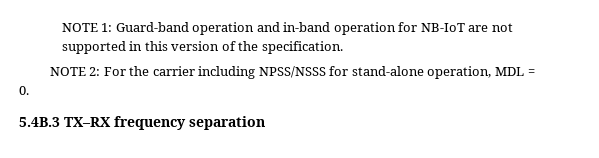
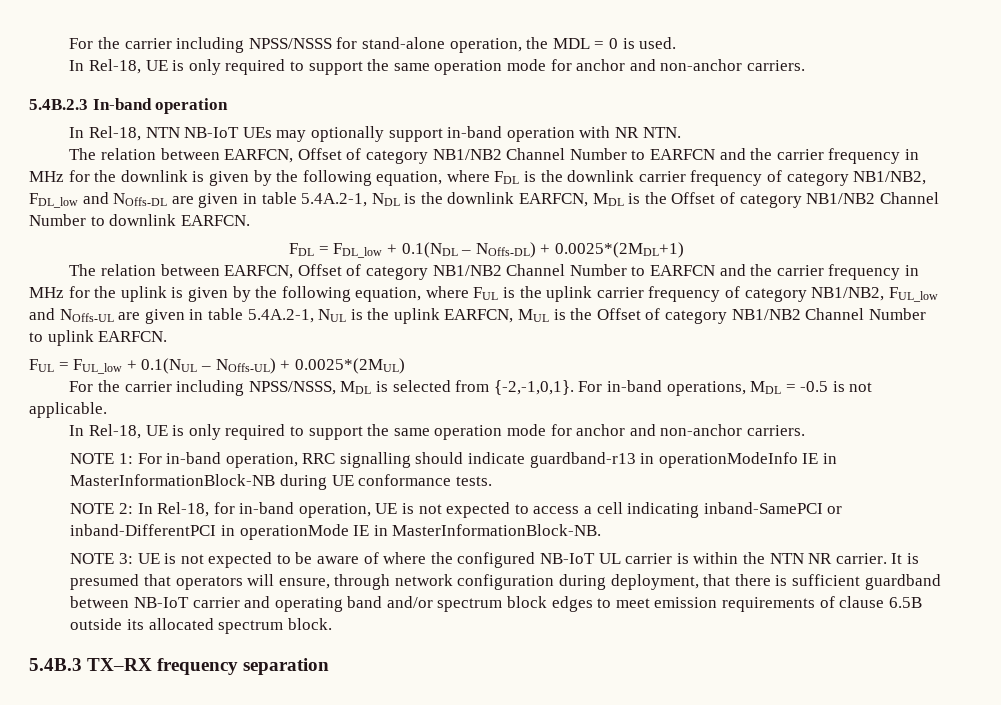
[61,22,513,35] [61,41,343,54] [49,67,101,76] NOTE 1: Guard-band operation and in-band operation for NB-IoT are not supported in this version of the specification. // NOTE 2: -> (69, 43) none
[494,67,535,76] [19,86,29,95] MDL = 0. -> [526,37,677,49] [69,59,805,75] [29,98,229,114] [69,126,681,142] [69,148,919,164] [29,170,927,186] [29,192,939,208] [29,214,250,226] [289,242,684,258] [69,264,919,280] [29,286,938,302] [29,308,926,324] [29,330,168,346] [29,358,405,374] [69,380,873,396] [29,402,107,418] [69,424,805,440] [70,452,838,468] [70,474,492,490] [70,502,843,518] [70,524,602,540] [70,552,919,568] [70,574,941,590] [70,596,922,612] [70,618,332,634] the MDL = 0 is used. // In Rel-18, UE is only required to support the same operation mode for anchor and non-anchor carriers. // 5.4B.2.3 In-band operation // In Rel-18, NTN NB-IoT UEs may optionally support in-band operation with NR NTN. // The relation between EARFCN, Offset of category NB1/NB2 Channel Number to EARFCN and the carrier frequency in MHz for the downlink is given by the following equation, where FDL is the downlink carrier frequency of category NB1/NB2, FDL_low and NOffs-DL are given in table 5.4A.2-1, NDL is the downlink EARFCN, MDL is the Offset of category NB1/NB2 Channel Number to downlink EARFCN. // FDL = FDL_low + 0.1(NDL – NOffs-DL) + 0.0025*(2MDL+1) // The relation between EARFCN, Offset of category NB1/NB2 Channel Number to EARFCN and the carrier frequency in MHz for the uplink is given by the following equation, where FUL is the uplink carrier frequency of category NB1/NB2, FUL_low and NOffs-UL are given in table 5.4A.2-1, NUL is the uplink EARFCN, MUL is the Offset of category NB1/NB2 Channel Number to uplink EARFCN. // FUL = FUL_low + 0.1(NUL – NOffs-UL) + 0.0025*(2MUL) // For the carrier including NPSS/NSSS, MDL is selected from {-2,-1,0,1}. For in-band operations, MDL = -0.5 is not applicable. // In Rel-18, UE is only required to support the same operation mode for anchor and non-anchor carriers. // NOTE 1: For in-band operation, RRC signalling should indicate guardband-r13 in operationModeInfo IE in MasterInformationBlock-NB during UE conformance tests. // NOTE 2: In Rel-18, for in-band operation, UE is not expected to access a cell indicating inband-SamePCI or inband-DifferentPCI in operationMode IE in MasterInformationBlock-NB. // NOTE 3: UE is not expected to be aware of where the configured NB-IoT UL carrier is within the NTN NR carrier. It is presumed that operators will ensure, through network configuration during deployment, that there is sufficient guardband between NB-IoT carrier and operating band and/or spectrum block edges to meet emission requirements of clause 6.5B outside its allocated spectrum block.

